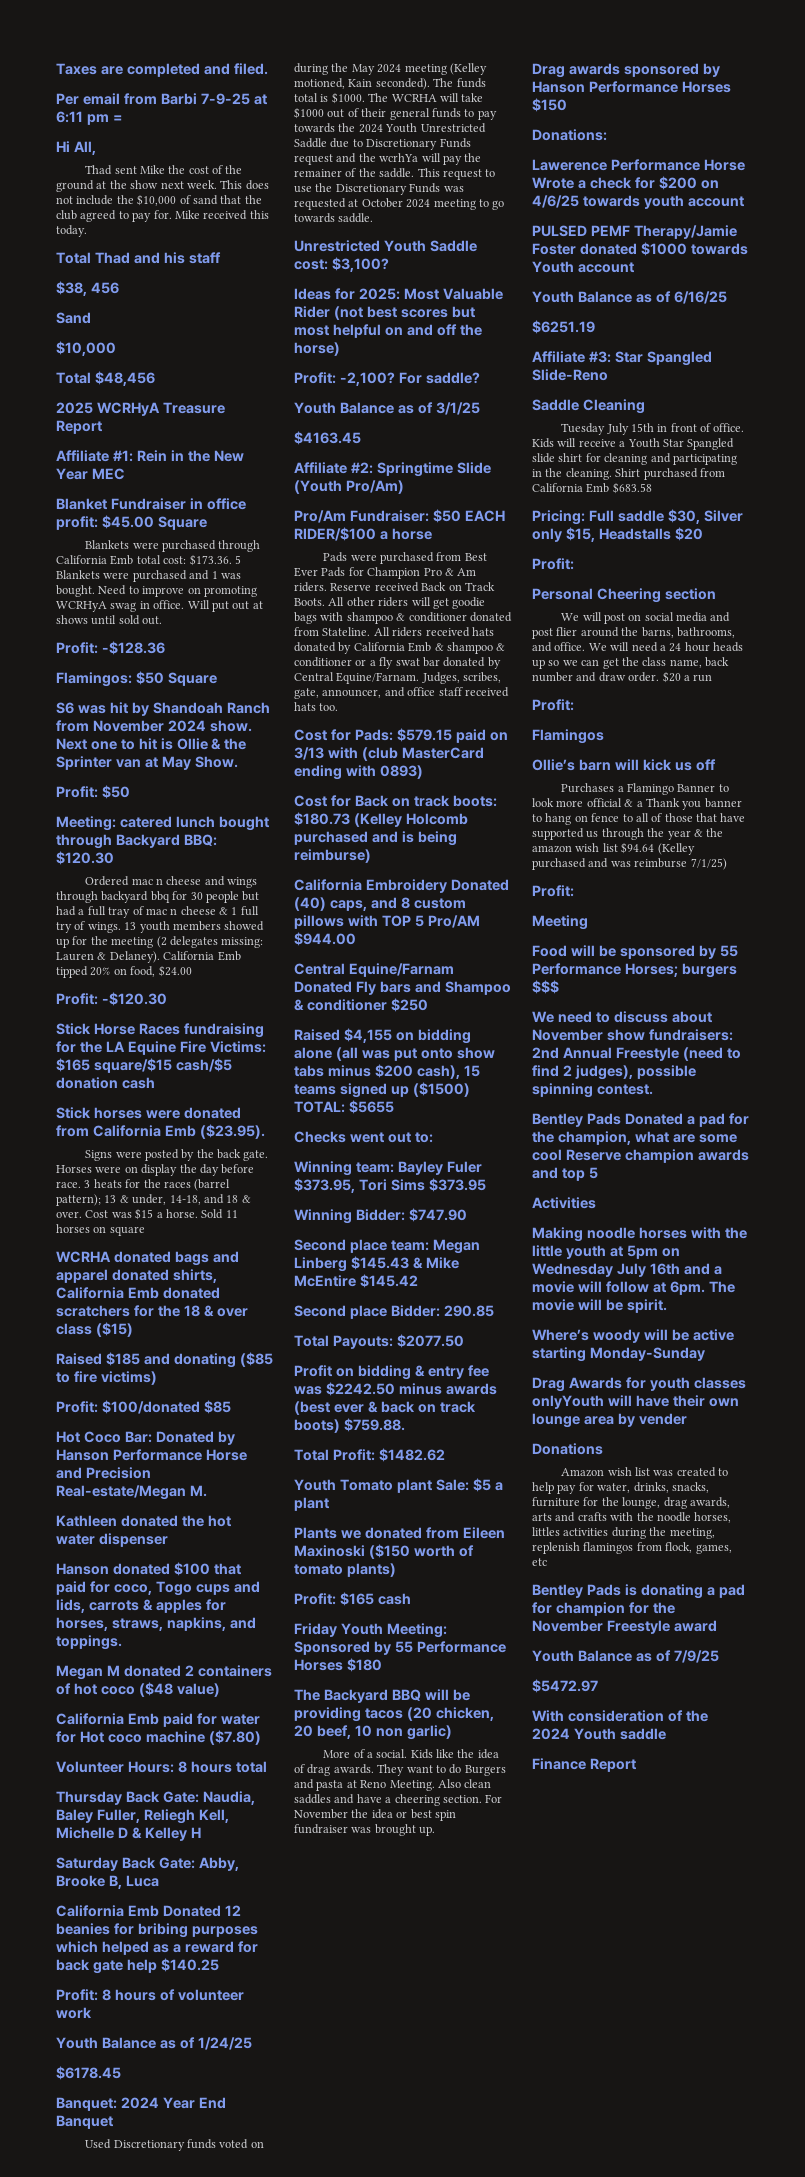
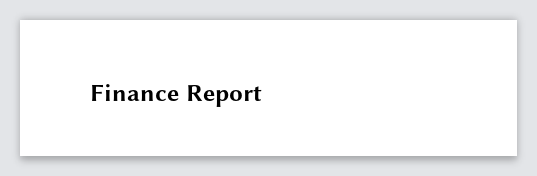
[56,63,268,77] [56,93,267,105] [56,111,122,125] [56,141,96,155] [85,165,243,175] [56,180,269,192] [56,194,262,206] [56,210,269,222] [56,225,87,237] [56,252,221,264] [56,281,119,296] [56,312,91,324] [56,341,116,356] [56,371,155,386] [56,402,225,416] [56,420,102,434] [56,450,244,462] [56,468,125,480] [56,498,246,510] [56,515,207,530] [85,540,261,552] [56,554,241,566] [56,570,241,582] [56,585,257,597] [56,600,263,612] [56,615,163,625] [56,641,165,655] [56,671,217,687] [56,702,270,716] [56,720,252,732] [56,738,247,750] [56,756,238,770] [56,785,130,799] [56,816,269,831] [56,834,217,849] [56,851,114,865] [85,876,258,888] [56,891,260,903] [56,906,259,918] [56,921,265,933] [56,936,264,948] [56,951,241,963] [56,965,192,978] [56,992,167,1006] [56,1023,264,1038] [56,1041,266,1055] [56,1058,232,1073] [56,1077,155,1089] [56,1107,241,1119] [56,1124,265,1139] [85,1149,269,1161] [56,1164,255,1176] [56,1179,231,1191] [56,1194,251,1206] [56,1208,238,1220] [56,1224,145,1236] [56,1251,239,1266] [56,1269,217,1283] [56,1287,220,1299] [56,1305,248,1317] [56,1322,133,1337] [56,1352,273,1368] [56,1371,157,1385] [56,1400,231,1414] [56,1431,235,1445] [56,1449,247,1461] [56,1467,151,1479] [56,1485,207,1500] [56,1515,231,1527] [56,1533,168,1547] [56,1562,241,1576] [56,1581,260,1596] [56,1599,226,1613] [56,1617,256,1631] [56,1635,122,1650] [56,1665,272,1680] [56,1682,220,1697] [56,1713,260,1727] [56,1730,261,1745] [56,1761,267,1773] [56,1791,255,1805] [56,1809,229,1824] [56,1827,201,1841] [56,1857,239,1871] [56,1875,159,1889] [56,1905,241,1917] [56,1923,258,1938] [56,1941,258,1955] [56,1958,219,1974] [56,1989,244,2001] [56,2007,92,2019] [56,2037,252,2050] [56,2066,121,2080] [56,2097,226,2111] [56,2115,113,2129] [85,2139,264,2151] [294,63,487,75] [294,78,486,90] [294,92,484,104] [294,107,497,120] [294,123,486,133] [294,138,471,150] [294,153,482,165] [294,168,496,180] [294,183,464,195] [294,198,505,210] [294,213,374,223] [294,240,477,252] [294,257,389,272] [294,288,503,300] [294,306,475,320] [294,324,482,338] [294,342,340,356] [294,372,480,386] [294,402,480,415] [294,431,361,445] [294,462,491,477] [294,480,404,494] [294,509,505,523] [294,527,432,541] [323,552,487,564] [294,567,477,579] [294,582,495,592] [294,597,486,609] [294,612,512,624] [294,627,494,637] [294,642,506,654] [294,657,501,669] [294,672,502,684] [294,687,509,699] [294,702,339,711] [294,728,508,743] [294,747,484,761] [294,765,423,780] [294,795,497,807] [294,812,468,827] [294,831,457,846] [294,849,371,863] [294,879,509,893] [294,897,466,911] [294,915,480,929] [294,932,356,946] [294,963,454,977] [294,981,511,995] [294,998,428,1012] [294,1028,471,1044] [294,1047,495,1061] [294,1064,480,1079] [294,1082,470,1098] [294,1100,394,1114] [294,1131,433,1143] [294,1161,482,1176] [294,1178,486,1193] [294,1208,467,1224] [294,1239,480,1254] [294,1256,459,1272] [294,1274,418,1288] [294,1305,494,1319] [294,1334,464,1349] [294,1365,489,1380] [294,1382,497,1396] [294,1401,476,1415] [294,1418,405,1433] [294,1448,445,1462] [294,1478,503,1493] [294,1497,329,1511] [294,1527,505,1539] [294,1544,474,1559] [294,1563,396,1577] [294,1592,411,1606] [294,1623,447,1638] [294,1641,506,1655] [294,1658,382,1672] [294,1689,470,1703] [294,1707,494,1722] [294,1725,452,1740] [323,1749,499,1759] [294,1764,506,1776] [294,1779,492,1791] [294,1794,503,1806] [294,1809,456,1821] [294,1824,436,1836] [532,63,720,78] [532,81,731,93] [532,98,567,112] [532,129,607,141] [532,159,745,171] [532,176,719,190] [532,195,744,209] [532,225,737,239] [532,242,748,256] [532,261,634,273] [532,291,727,304] [532,320,595,334] [532,351,712,366] [532,369,608,381] [532,399,645,414] [561,423,745,435] [532,438,735,450] [532,453,737,465] [532,468,725,480] [532,482,652,494] [532,509,743,525] [532,527,703,542] [532,558,574,570] [532,588,716,603] [561,612,731,624] [532,627,735,639] [532,642,743,652] [532,657,729,669] [532,671,713,683] [532,699,574,711] [532,729,604,744] [532,759,716,771] [561,783,729,795] [532,798,742,810] [532,813,746,825] [532,828,724,840] [532,842,695,855] [532,858,727,870] [532,885,574,897] [532,915,588,930] [532,945,738,959] [532,963,737,978] [532,980,559,994] [532,1011,712,1023] [532,1029,733,1041] [532,1047,741,1061] [532,1065,696,1080] [532,1083,653,1098] [532,1113,749,1127] [532,1131,737,1145] [532,1149,749,1163] [532,1167,598,1181] [532,1197,596,1209] [532,1227,747,1242] [532,1245,680,1259] [532,1263,722,1277] [532,1281,735,1295] [532,1299,667,1313] [532,1329,734,1343] [532,1347,705,1362] [532,1377,746,1392] [532,1395,739,1409] [532,1413,687,1428] [532,1443,603,1455] [561,1467,729,1477] [532,1482,709,1494] [532,1497,730,1509] [532,1512,732,1523] [532,1527,715,1539] [532,1542,732,1554] [532,1558,547,1566] [532,1584,745,1599] [532,1602,675,1616] [532,1620,717,1634] [532,1650,719,1663] [532,1679,598,1693] [532,1710,708,1722] [532,1728,666,1740] Taxes are completed and filed. // Per email from Barbi 7-9-25 at 6:11 pm = // Hi All, // Thad sent Mike the cost of the ground at the show next week. This does not include the $10,000 of sand that the club agreed to pay for. Mike received this today. // Total Thad and his staff // $38, 456 // Sand // $10,000 // Total $48,456 // 2025 WCRHyA Treasure Report // Affiliate #1: Rein in the New Year MEC // Blanket Fundraiser in office profit: $45.00 Square // Blankets were purchased through California Emb total cost: $173.36. 5 Blankets were purchased and 1 was bought. Need to improve on promoting WCRHyA swag in office. Will put out at shows until sold out. // Profit: -$128.36 // Flamingos: $50 Square // S6 was hit by Shandoah Ranch from November 2024 show. Next one to hit is Ollie & the Sprinter van at May Show. // Profit: $50 // Meeting: catered lunch bought through Backyard BBQ: $120.30 // Ordered mac n cheese and wings through backyard bbq for 30 people but had a full tray of mac n cheese & 1 full try of wings. 13 youth members showed up for the meeting (2 delegates missing: Lauren & Delaney). California Emb tipped 20% on food, $24.00 // Profit: -$120.30 // Stick Horse Races fundraising for the LA Equine Fire Victims: $165 square/$15 cash/$5 donation cash // Stick horses were donated from California Emb ($23.95). // Signs were posted by the back gate. Horses were on display the day before race. 3 heats for the races (barrel pattern); 13 & under, 14-18, and 18 & over. Cost was $15 a horse. Sold 11 horses on square // WCRHA donated bags and apparel donated shirts, California Emb donated scratchers for the 18 & over class ($15) // Raised $185 and donating ($85 to fire victims) // Profit: $100/donated $85 // Hot Coco Bar: Donated by Hanson Performance Horse and Precision Real-estate/Megan M. // Kathleen donated the hot water dispenser // Hanson donated $100 that paid for coco, Togo cups and lids, carrots & apples for horses, straws, napkins, and toppings. // Megan M donated 2 containers of hot coco ($48 value) // California Emb paid for water for Hot coco machine ($7.80) // Volunteer Hours: 8 hours total // Thursday Back Gate: Naudia, Baley Fuller, Reliegh Kell, Michelle D & Kelley H // Saturday Back Gate: Abby, Brooke B, Luca // California Emb Donated 12 beanies for bribing purposes which helped as a reward for back gate help $140.25 // Profit: 8 hours of volunteer work // Youth Balance as of 1/24/25 // $6178.45 // Banquet: 2024 Year End Banquet // Used Discretionary funds voted on during the May 2024 meeting (Kelley motioned, Kain seconded). The funds total is $1000. The WCRHA will take $1000 out of their general funds to pay towards the 2024 Youth Unrestricted Saddle due to Discretionary Funds request and the wcrhYa will pay the remainer of the saddle. This request to use the Discretionary Funds was requested at October 2024 meeting to go towards saddle. // Unrestricted Youth Saddle cost: $3,100? // Ideas for 2025: Most Valuable Rider (not best scores but most helpful on and off the horse) // Profit: -2,100? For saddle? // Youth Balance as of 3/1/25 // $4163.45 // Affiliate #2: Springtime Slide (Youth Pro/Am) // Pro/Am Fundraiser: $50 EACH RIDER/$100 a horse // Pads were purchased from Best Ever Pads for Champion Pro & Am riders. Reserve received Back on Track Boots. All other riders will get goodie bags with shampoo & conditioner donated from Stateline. All riders received hats donated by California Emb & shampoo & conditioner or a fly swat bar donated by Central Equine/Farnam. Judges, scribes, gate, announcer, and office staff received hats too. // Cost for Pads: $579.15 paid on 3/13 with (club MasterCard ending with 0893) // Cost for Back on track boots: $180.73 (Kelley Holcomb purchased and is being reimburse) // California Embroidery Donated (40) caps, and 8 custom pillows with TOP 5 Pro/AM $944.00 // Central Equine/Farnam Donated Fly bars and Shampoo & conditioner $250 // Raised $4,155 on bidding alone (all was put onto show tabs minus $200 cash), 15 teams signed up ($1500) TOTAL: $5655 // Checks went out to: // Winning team: Bayley Fuler $373.95, Tori Sims $373.95 // Winning Bidder: $747.90 // Second place team: Megan Linberg $145.43 & Mike McEntire $145.42 // Second place Bidder: 290.85 // Total Payouts: $2077.50 // Profit on bidding & entry fee was $2242.50 minus awards (best ever & back on track boots) $759.88. // Total Profit: $1482.62 // Youth Tomato plant Sale: $5 a plant // Plants we donated from Eileen Maxinoski ($150 worth of tomato plants) // Profit: $165 cash // Friday Youth Meeting: Sponsored by 55 Performance Horses $180 // The Backyard BBQ will be providing tacos (20 chicken, 20 beef, 10 non garlic) // More of a social. Kids like the idea of drag awards. They want to do Burgers and pasta at Reno Meeting. Also clean saddles and have a cheering section. For November the idea or best spin fundraiser was brought up. // Drag awards sponsored by Hanson Performance Horses $150 // Donations: // Lawerence Performance Horse Wrote a check for $200 on 4/6/25 towards youth account // PULSED PEMF Therapy/Jamie Foster donated $1000 towards Youth account // Youth Balance as of 6/16/25 // $6251.19 // Affiliate #3: Star Spangled Slide-Reno // Saddle Cleaning // Tuesday July 15th in front of office. Kids will receive a Youth Star Spangled slide shirt for cleaning and participating in the cleaning. Shirt purchased from California Emb $683.58 // Pricing: Full saddle $30, Silver only $15, Headstalls $20 // Profit: // Personal Cheering section // We will post on social media and post flier around the barns, bathrooms, and office. We will need a 24 hour heads up so we can get the class name, back number and draw order. $20 a run // Profit: // Flamingos // Ollie’s barn will kick us off // Purchases a Flamingo Banner to look more official & a Thank you banner to hang on fence to all of those that have supported us through the year & the amazon wish list $94.64 (Kelley purchased and was reimburse 7/1/25) // Profit: // Meeting // Food will be sponsored by 55 Performance Horses; burgers $$$ // We need to discuss about November show fundraisers: 2nd Annual Freestyle (need to find 2 judges), possible spinning contest. // Bentley Pads Donated a pad for the champion, what are some cool Reserve champion awards and top 5 // Activities // Making noodle horses with the little youth at 5pm on Wednesday July 16th and a movie will follow at 6pm. The movie will be spirit. // Where’s woody will be active starting Monday-Sunday // Drag Awards for youth classes onlyYouth will have their own lounge area by vender // Donations // Amazon wish list was created to help pay for water, drinks, snacks, furniture for the lounge, drag awards, arts and crafts with the noodle horses, littles activities during the meeting, replenish flamingos from flock, games, etc // Bentley Pads is donating a pad for champion for the November Freestyle award // Youth Balance as of 7/9/25 // $5472.97 // With consideration of the 2024 Youth saddle // -> (90, 92) none

